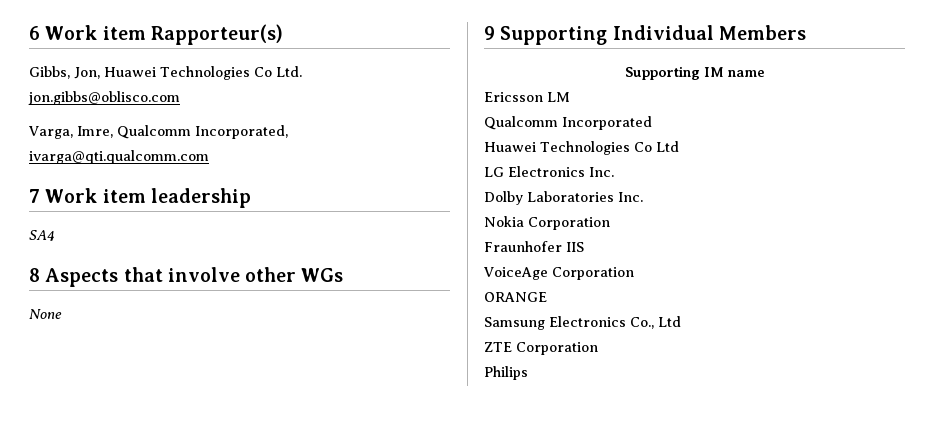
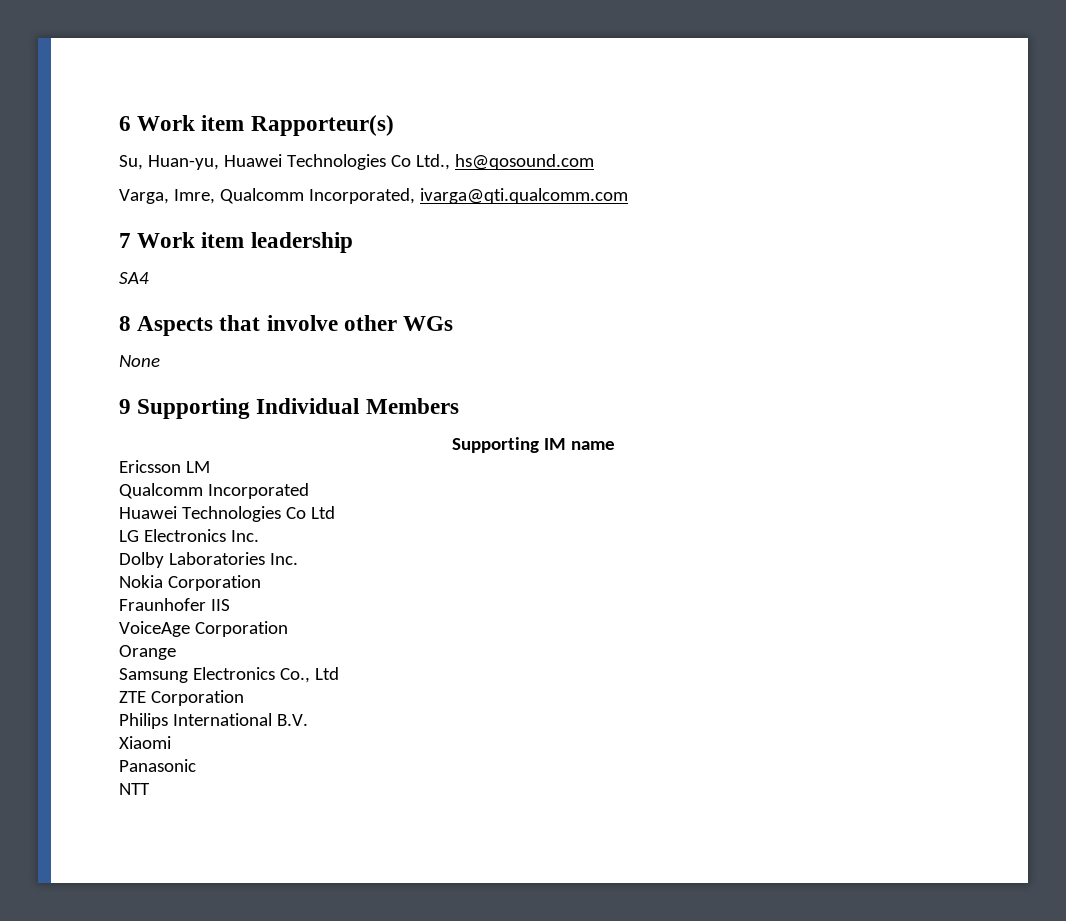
[29,66,302,80] [28,91,180,105] Gibbs, Jon, Huawei Technologies Co Ltd. jon.gibbs@oblisco.com -> [119,154,594,170] Su, Huan-yu, Huawei Technologies Co Ltd., hs@qosound.com
[484,292,547,302] ORANGE -> [119,645,176,660] Orange
(528, 373) none -> [172,713,308,726] [119,736,171,749] [119,759,196,772] [119,783,150,795] International B.V. // Xiaomi // Panasonic // NTT

